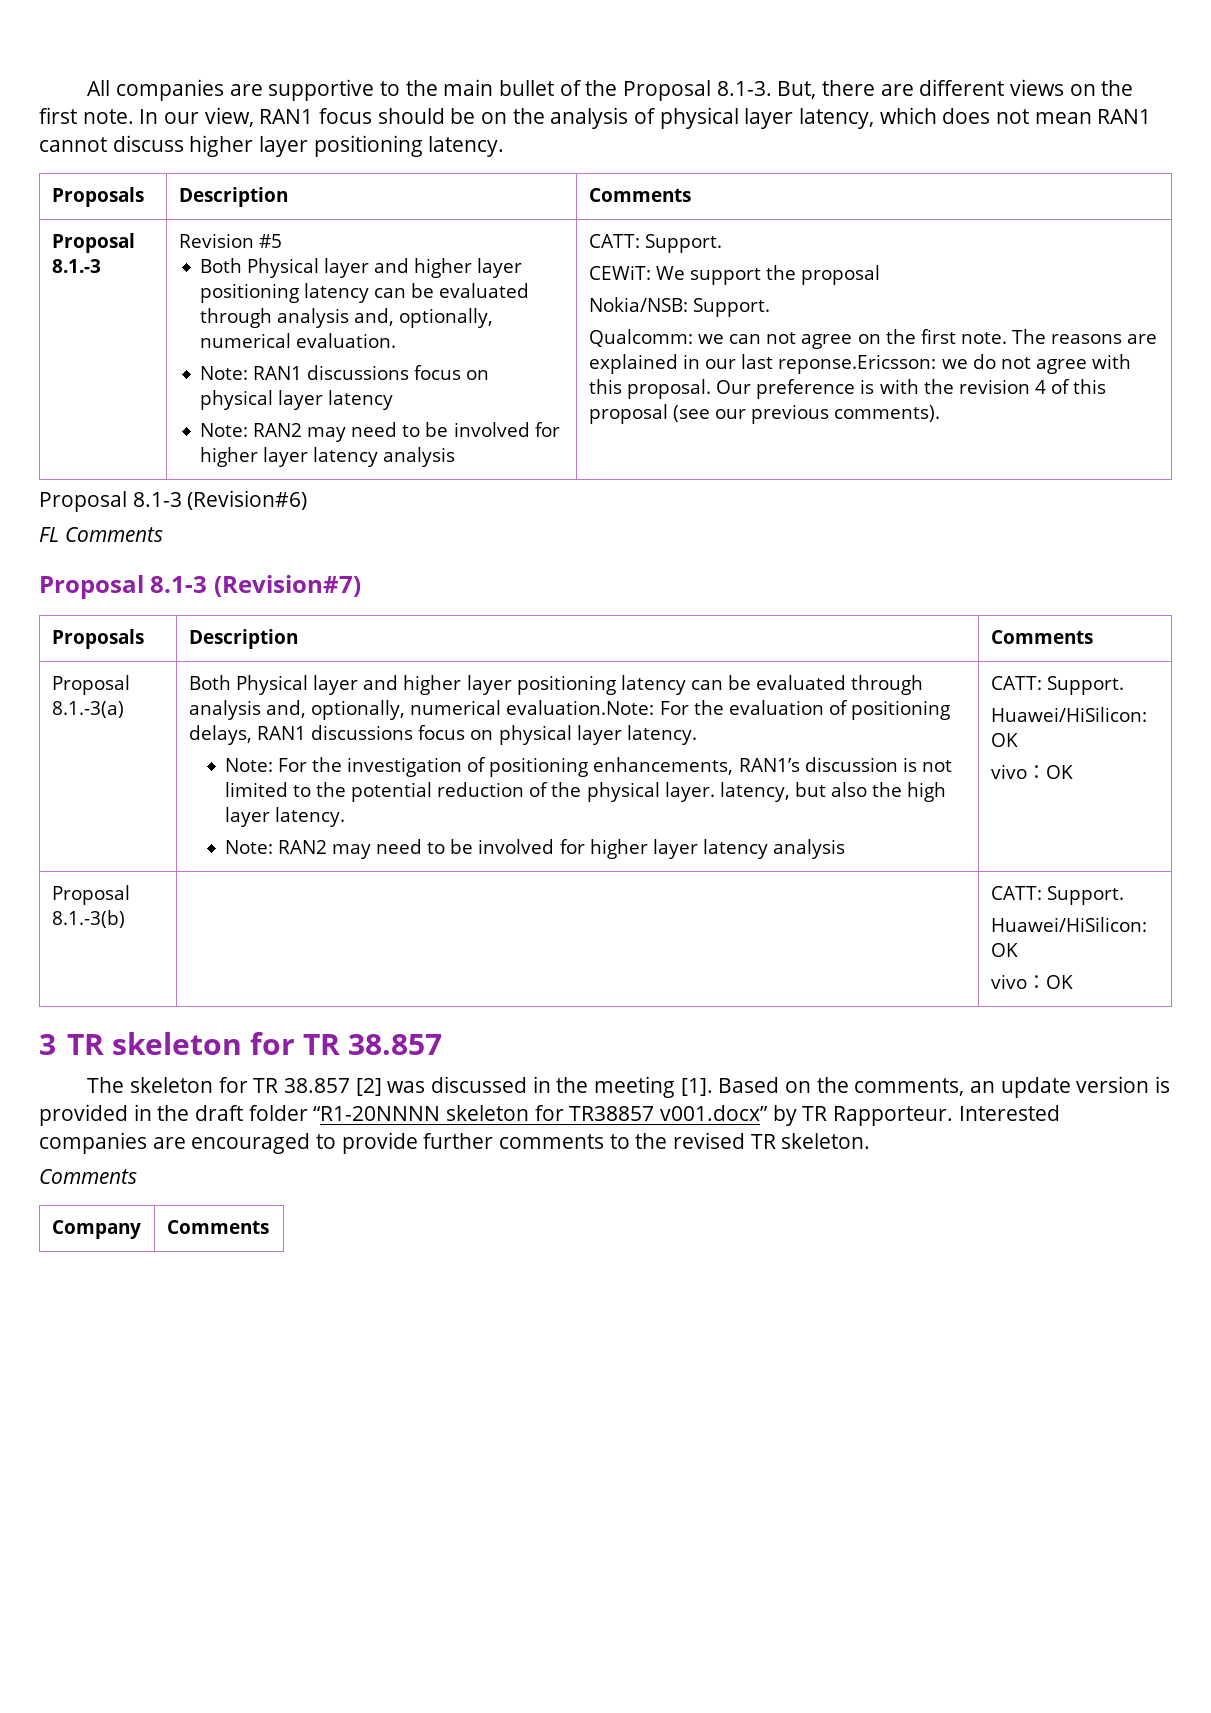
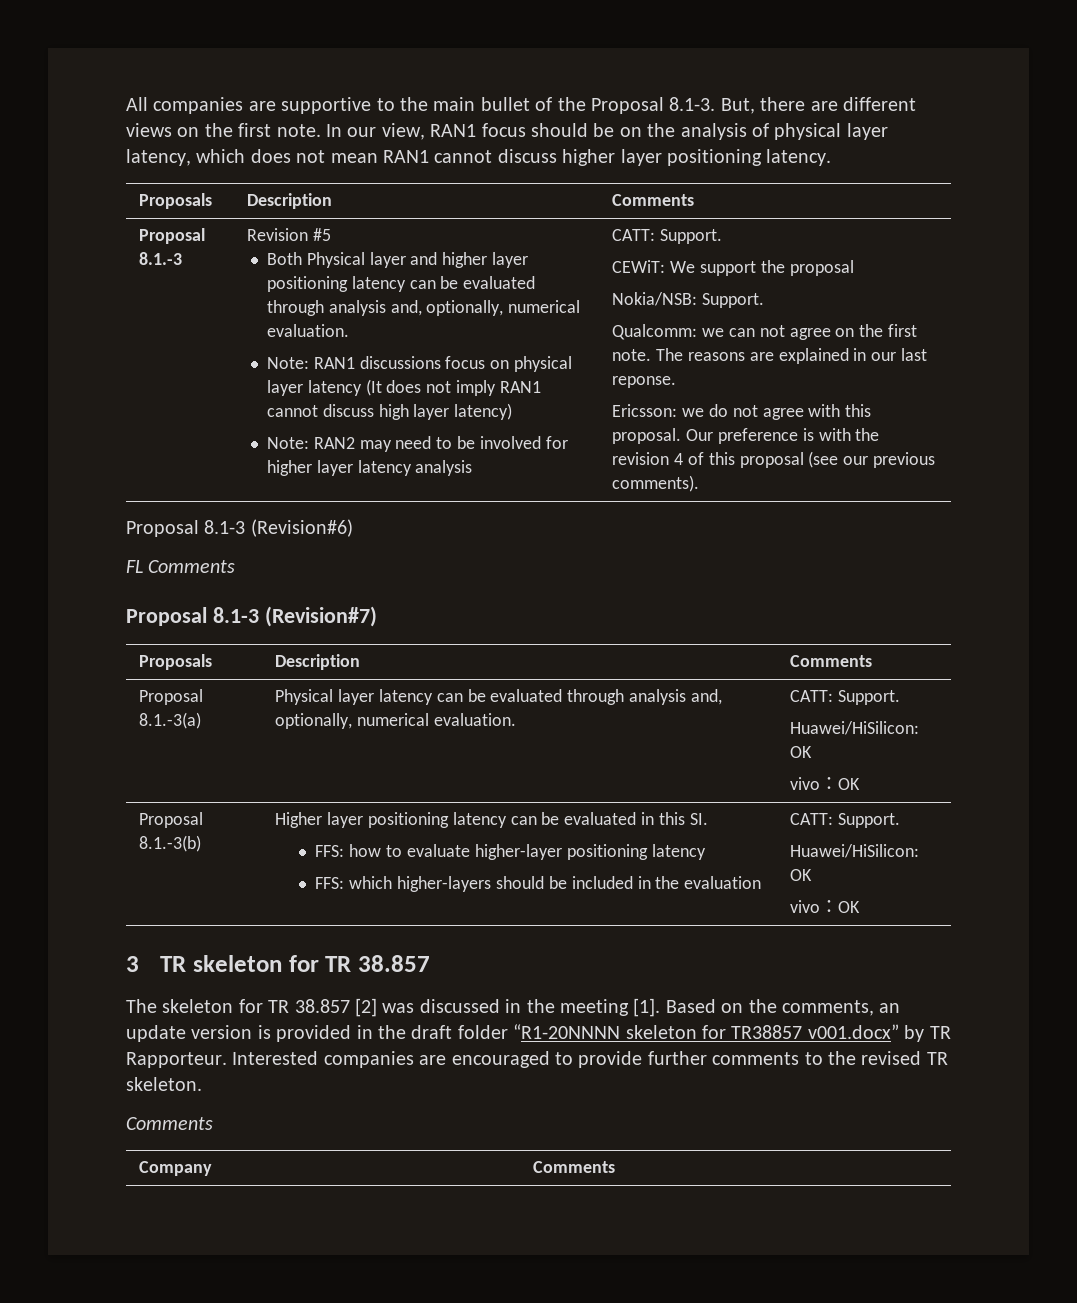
(394, 400) none -> [365,379,542,396] [266,403,513,420] (It does not imply RAN1 cannot discuss high layer latency)
[778,354,937,374] reponse.Ericsson: -> [612,376,677,388] [612,404,678,417] reponse. // Ericsson:
[188,675,924,695] [188,700,951,720] [188,725,697,745] [224,757,952,777] [224,782,947,802] [224,807,345,827] [224,839,846,859] Both Physical layer and higher layer positioning latency can be evaluated through analysis and, optionally, numerical evaluation.Note: For the evaluation of positioning delays, RAN1 discussions focus on physical layer latency. // Note: For the investigation of positioning enhancements, RAN1’s discussion is not limited to the potential reduction of the physical layer. latency, but also the high layer latency. // Note: RAN2 may need to be involved for higher layer latency analysis -> [275,689,722,705] [275,713,516,729] Physical layer latency can be evaluated through analysis and, optionally, numerical evaluation.
(125, 919) none -> [275,812,708,828] [315,844,706,860] [315,876,762,892] Higher layer positioning latency can be evaluated in this SI. // FFS: how to evaluate higher-layer positioning latency // FFS: which higher-layers should be included in the evaluation

